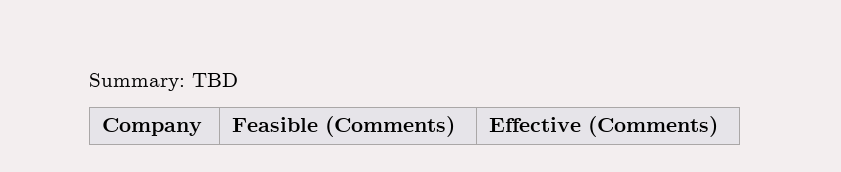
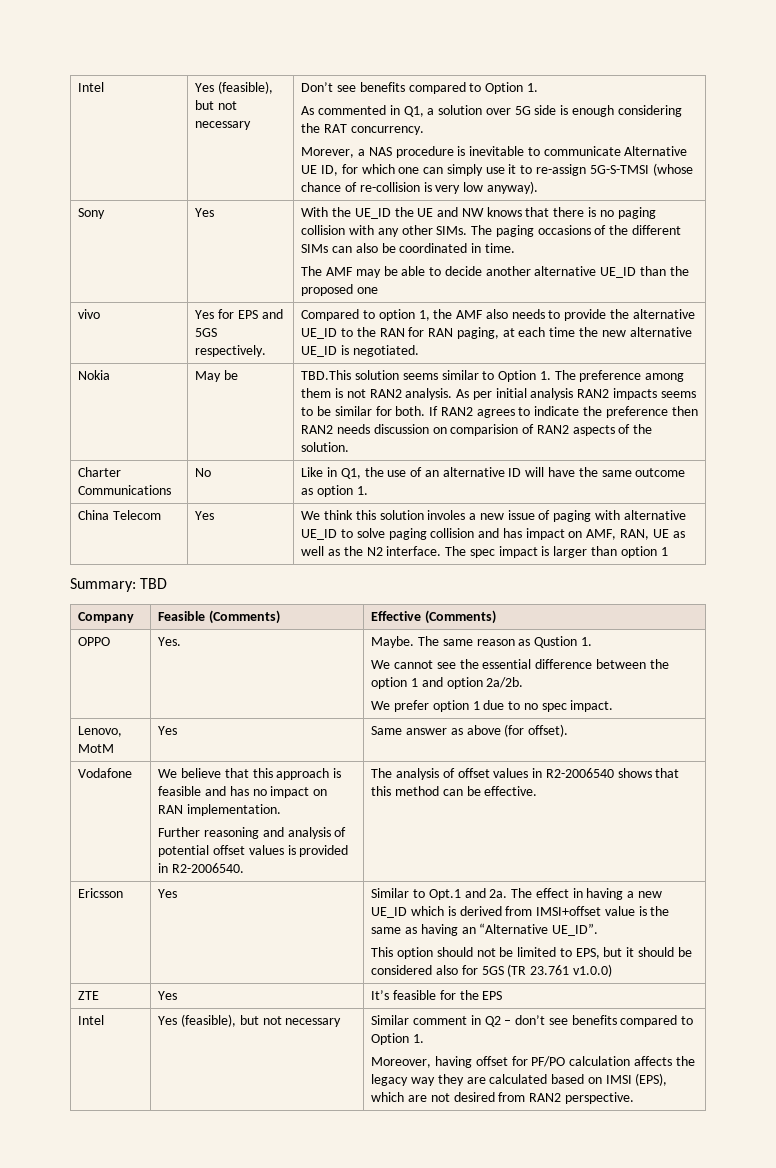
(89, 82) none -> [78,82,105,92] [195,81,273,94] [195,100,237,110] [195,121,252,130] [301,82,538,94] [301,105,682,117] [301,123,424,135] [301,146,688,158] [301,163,693,176] [301,181,538,194] [78,208,106,219] [195,208,215,217] [301,207,656,219] [301,225,681,237] [301,243,515,253] [301,266,689,278] [301,284,378,296] [78,309,101,319] [195,309,283,319] [195,328,218,337] [195,345,267,357] [301,309,695,321] [301,327,692,339] [301,345,419,357] [78,370,111,380] [195,370,238,382] [301,370,685,382] [301,388,696,400] [301,406,698,418] [301,424,653,436] [301,442,350,452] [78,467,122,477] [78,485,172,495] [195,468,212,477] [301,467,686,479] [301,485,368,497] [78,510,161,520] [195,511,215,520] [301,510,686,522] [301,528,685,540] [301,546,668,558] Intel | Yes (feasible), but not necessary | Don’t see benefits compared to Option 1. // As commented in Q1, a solution over 5G side is enough considering the RAT concurrency. // Morever, a NAS procedure is inevitable to communicate Alternative UE ID, for which one can simply use it to re-assign 5G-S-TMSI (whose chance of re-collision is very low anyway). // Sony | Yes | With the UE_ID the UE and NW knows that there is no paging collision with any other SIMs. The paging occasions of the different SIMs can also be coordinated in time. // The AMF may be able to decide another alternative UE_ID than the proposed one // vivo | Yes for EPS and 5GS respectively. | Compared to option 1, the AMF also needs to provide the alternative UE_ID to the RAN for RAN paging, at each time the new alternative UE_ID is negotiated. // Nokia | May be | TBD.This solution seems similar to Option 1. The preference among them is not RAN2 analysis. As per initial analysis RAN2 impacts seems to be similar for both. If RAN2 agrees to indicate the preference then RAN2 needs discussion on comparision of RAN2 aspects of the solution. // Charter Communications | No | Like in Q1, the use of an alternative ID will have the same outcome as option 1. // China Telecom | Yes | We think this solution involes a new issue of paging with alternative UE_ID to solve paging collision and has impact on AMF, RAN, UE as well as the N2 interface. The spec impact is larger than option 1 //
(718, 126) none -> [78,637,111,646] [158,637,182,646] [371,636,592,648] [371,659,669,669] [371,677,524,689] [371,700,614,712] [78,726,123,737] [78,744,115,753] [158,726,178,735] [371,724,569,737] [78,768,133,778] [158,768,342,780] [158,786,328,798] [158,804,281,816] [158,827,347,839] [158,845,349,857] [158,863,244,873] [371,768,680,780] [371,786,538,796] [78,888,124,898] [158,889,178,898] [371,888,662,900] [371,906,670,918] [371,923,599,936] [371,947,692,959] [371,964,612,977] [78,991,100,1000] [158,991,178,1000] [371,990,503,1000] [78,1015,105,1025] [158,1014,342,1027] [371,1015,694,1027] [371,1033,424,1045] [371,1056,695,1068] [371,1073,668,1086] [371,1092,634,1104] // OPPO | Yes. | Maybe. The same reason as Qustion 1. // We cannot see the essential difference between the option 1 and option 2a/2b. // We prefer option 1 due to no spec impact. // Lenovo, MotM | Yes | Same answer as above (for offset). // Vodafone | We believe that this approach is feasible and has no impact on RAN implementation. // Further reasoning and analysis of potential offset values is provided in R2-2006540. | The analysis of offset values in R2-2006540 shows that this method can be effective. // Ericsson | Yes | Similar to Opt.1 and 2a. The effect in having a new UE_ID which is derived from IMSI+offset value is the same as having an “Alternative UE_ID”. // This option should not be limited to EPS, but it should be considered also for 5GS (TR 23.761 v1.0.0) // ZTE | Yes | It’s feasible for the EPS // Intel | Yes (feasible), but not necessary | Similar comment in Q2 – don’t see benefits compared to Option 1. // Moreover, having offset for PF/PO calculation affects the legacy way they are calculated based on IMSI (EPS), which are not desired from RAN2 perspective.

